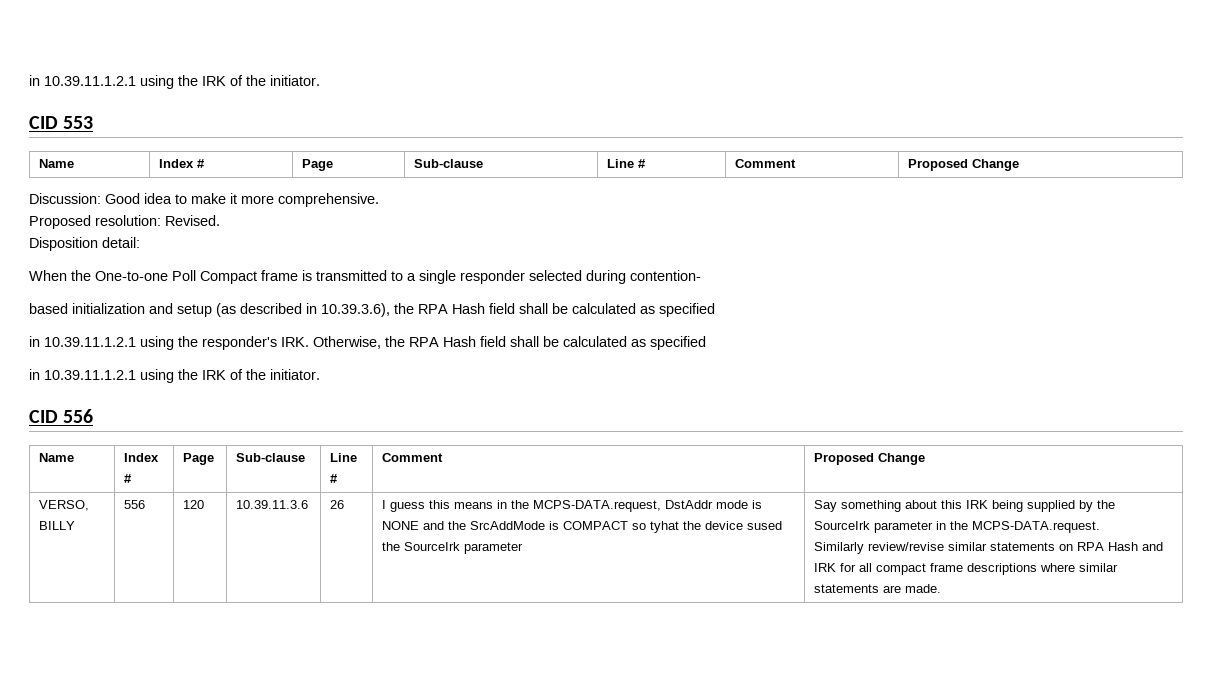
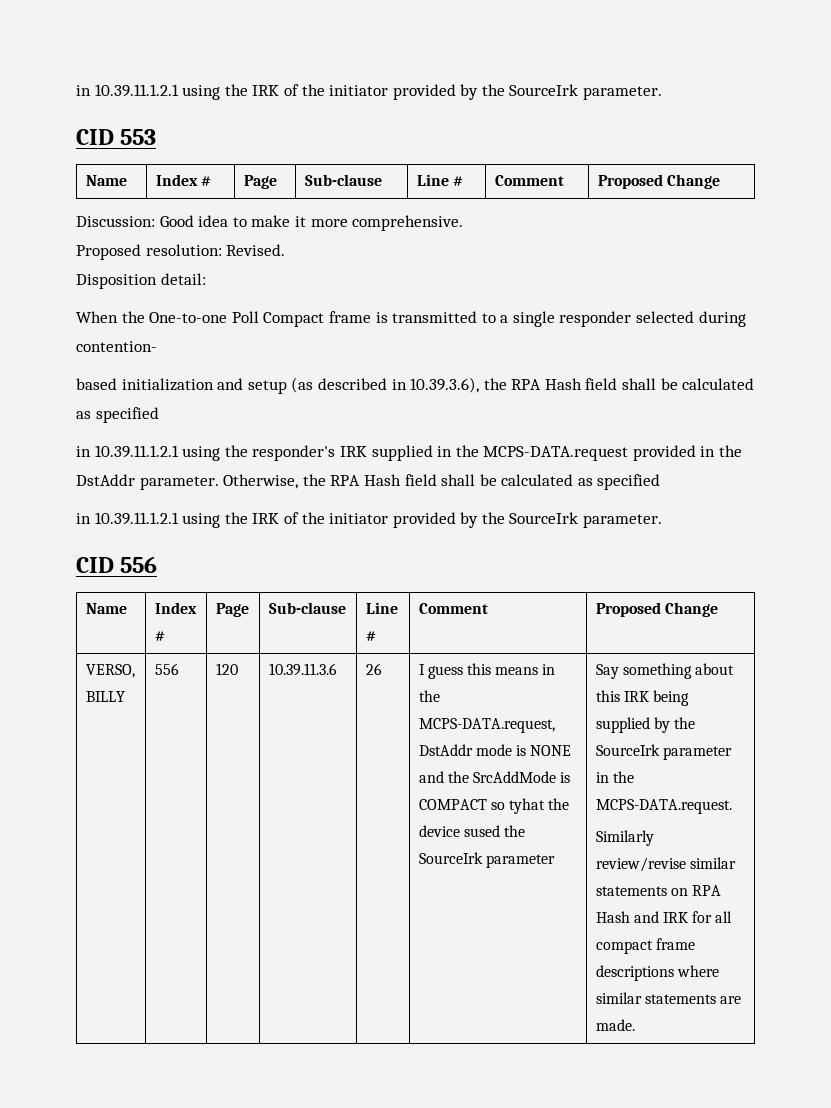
[29,75,320,89] in 10.39.11.1.2.1 using the IRK of the initiator. -> [76,84,663,100] in 10.39.11.1.2.1 using the IRK of the initiator provided by the SourceIrk parameter.
[281,337,309,347] IRK. -> [339,445,743,461] [76,474,219,490] IRK supplied in the MCPS-DATA.request provided in the DstAddr parameter.
[270,369,320,380] initiator. -> [329,512,663,528] initiator provided by the SourceIrk parameter.

